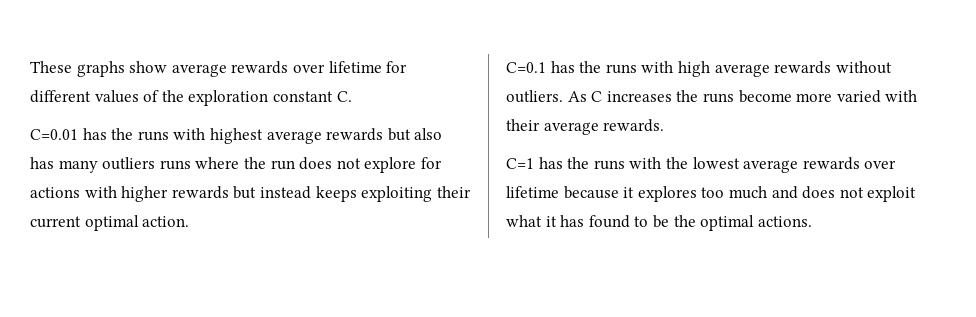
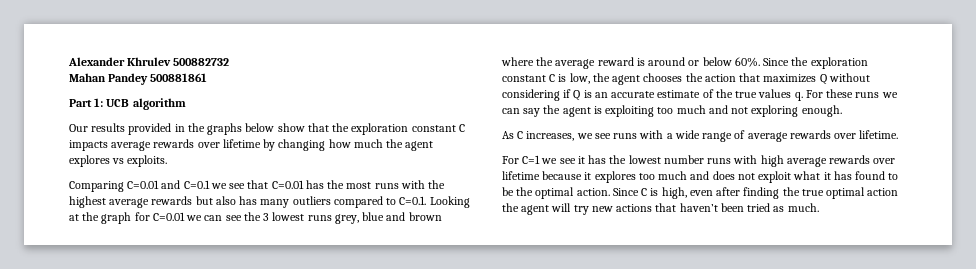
[30,61,408,77] [30,90,352,106] These graphs show average rewards over lifetime for different values of the exploration constant C. // -> [68,57,230,66] [69,73,208,85] [69,98,186,110] [69,123,465,135] [69,139,434,151] [69,155,168,167] [69,180,269,192] Alexander Khrulev 500882732 // Mahan Pandey 500881861 // Part 1: UCB algorithm // Our results provided in the graphs below show that the exploration constant C impacts average rewards over lifetime by changing how much the agent explores vs exploits. // Comparing C=0.01 and C=0.1 we see that
[137,128,206,141] runs with -> [346,180,446,189] most runs with the
[159,157,442,173] [30,186,471,202] [30,215,190,231] [506,61,602,73] runs where the run does not explore for actions with higher rewards but instead keeps exploiting their current optimal action. // C=0.1 has the -> [333,196,470,208] [69,212,442,224] [501,57,868,69] [502,73,870,85] [502,89,898,101] [502,105,842,117] [502,130,899,142] [502,155,704,164] compared to C=0.1. Looking at the graph for C=0.01 we can see the 3 lowest runs grey, blue and brown where the average reward is around or below 60%. Since the exploration constant C is low, the agent chooses the action that maximizes Q without considering if Q is an accurate estimate of the true values q. For these runs we can say the agent is exploiting too much and not exploring enough. // As C increases, we see runs with a wide range of average rewards over lifetime. // For C=1 we see it has the lowest number
[835,61,892,74] [506,90,918,103] [506,119,665,135] [506,157,860,173] without outliers. As C increases the runs become more varied with their average rewards. // C=1 has the runs with the lowest average rewards -> (871, 159) none
[757,216,812,227] actions. -> [576,187,899,199] [502,203,819,215] action. Since C is high, even after finding the true optimal action the agent will try new actions that haven’t been tried as much.

